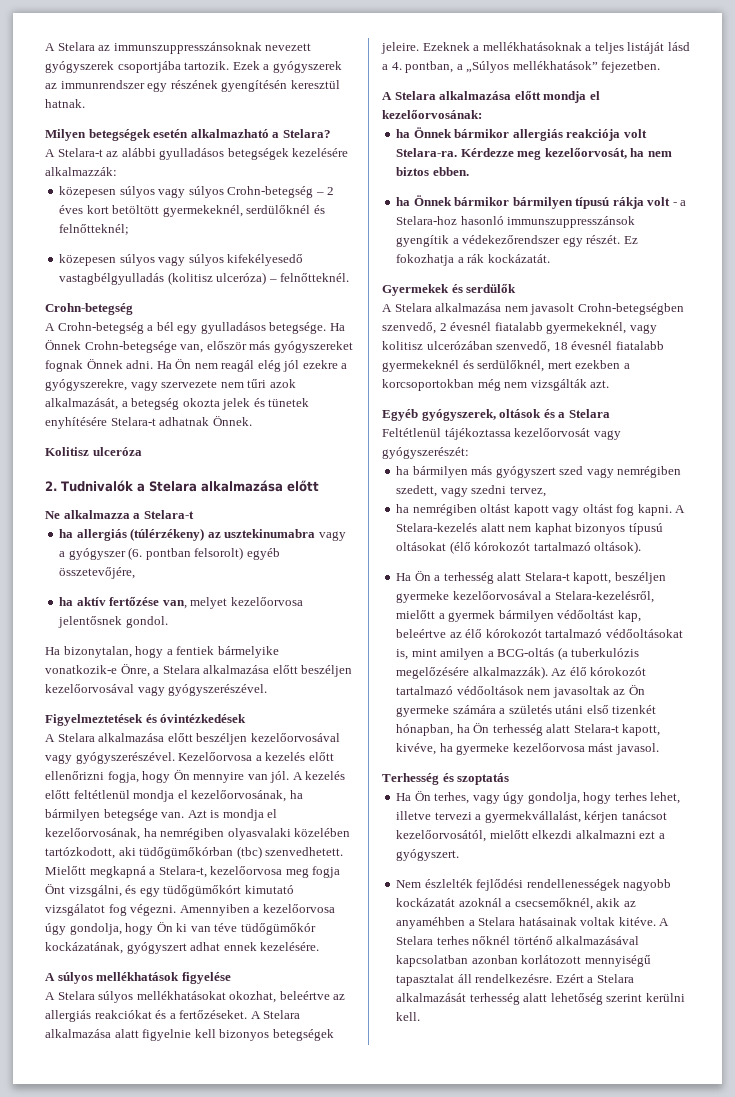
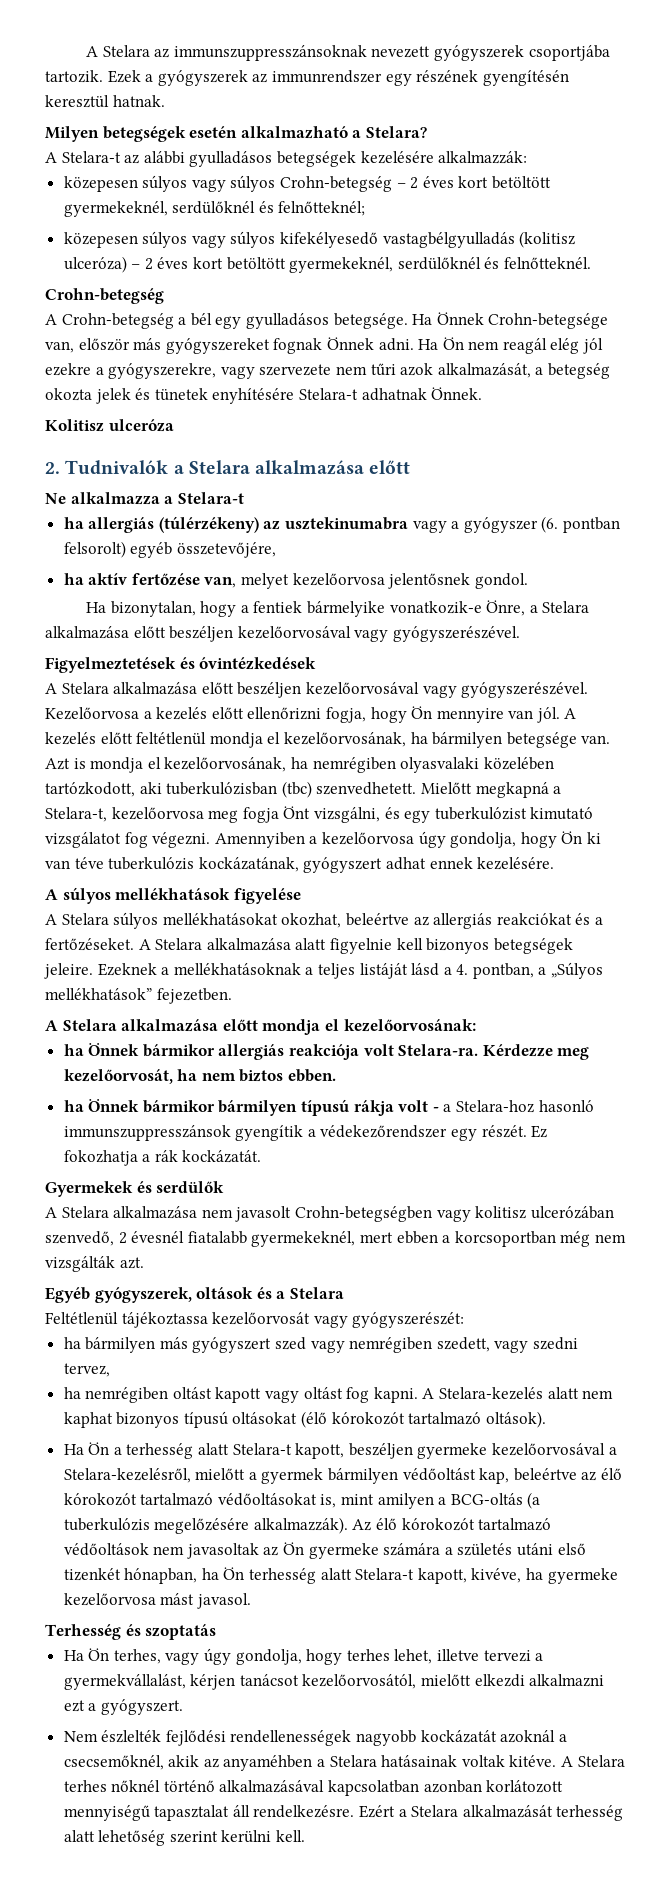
(277, 280) none -> [144,257,500,273] 2 éves kort betöltött gyermekeknél, serdülőknél és
[139,847,234,859] tüdőgümőkórban -> [166,782,278,795] tuberkulózisban
[163,885,242,897] tüdőgümőkórt -> [434,807,527,820] tuberkulózist
[240,923,316,935] tüdőgümőkór -> [108,857,195,870] tuberkulózis
(684, 309) none -> [436,1206,614,1222] vagy kolitisz ulcerózában
[629,324,657,334] [382,341,664,353] [382,360,630,372] [382,379,474,391] vagy kolitisz ulcerózában szenvedő, 18 évesnél fiatalabb gyermekeknél és serdülőknél, mert ezekben a korcsoportokban -> [359,1231,556,1247] mert ebben a korcsoportban

